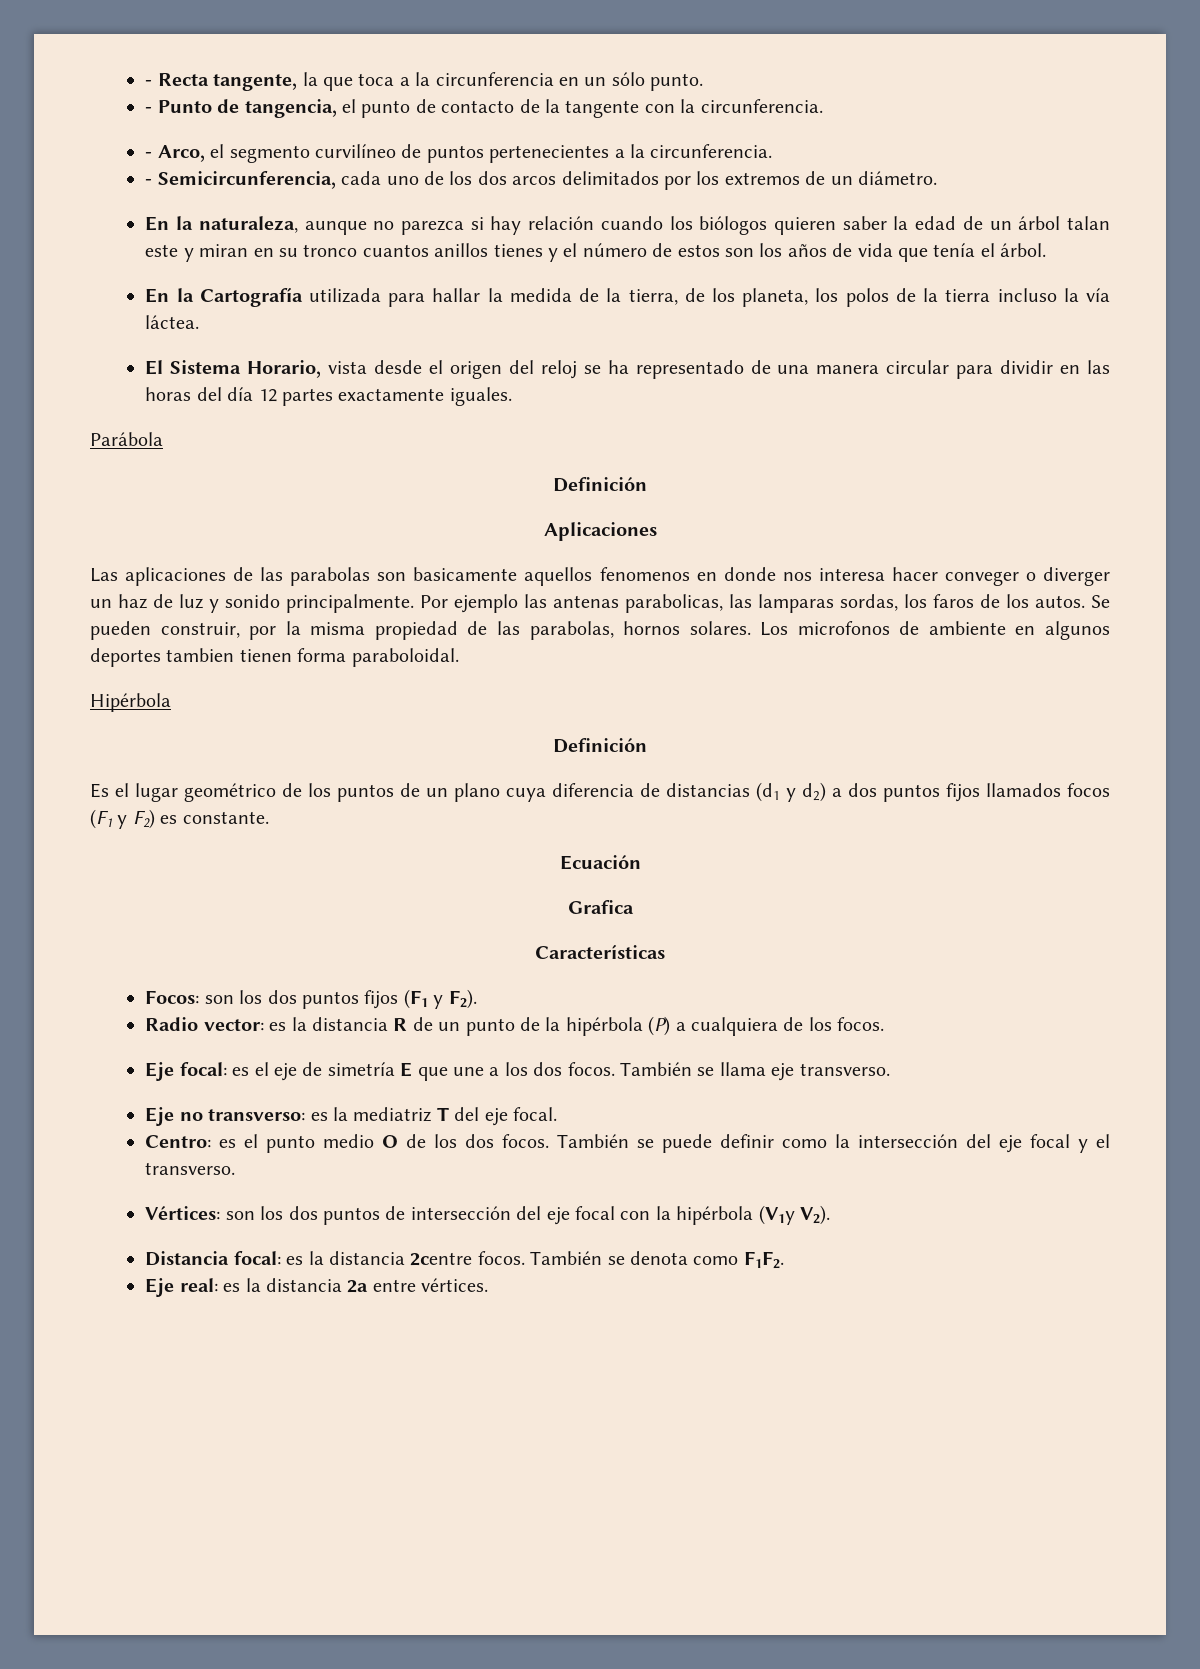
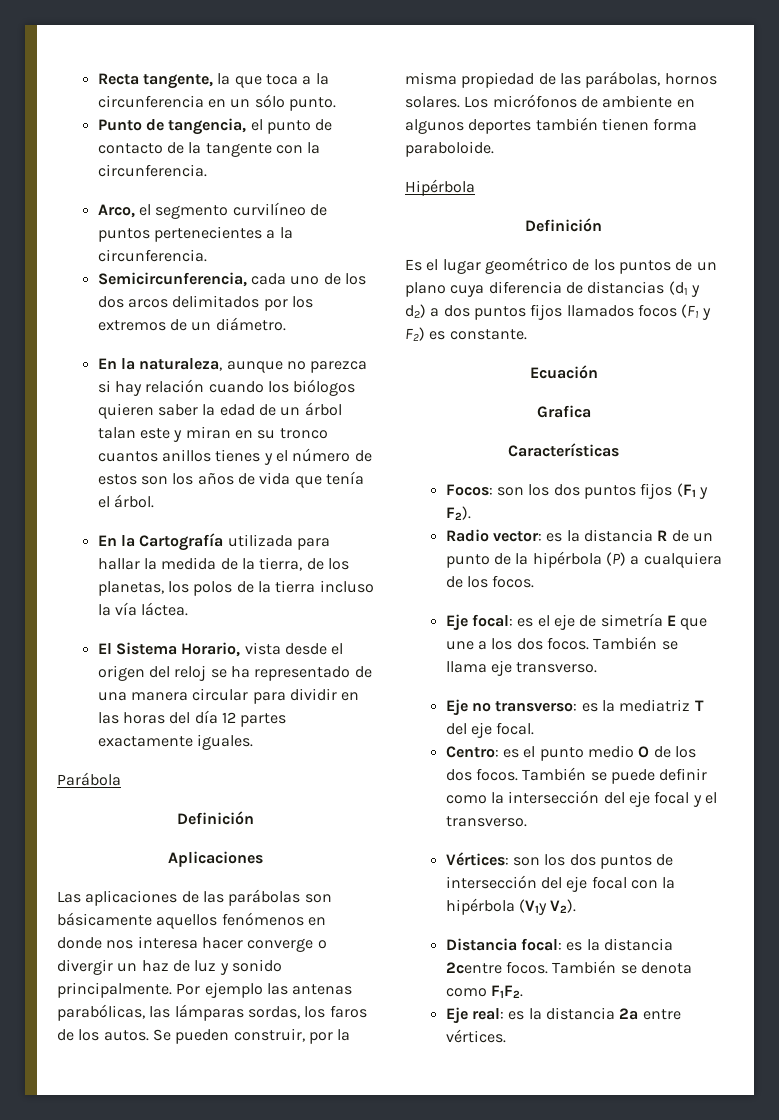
[145,80,153,86] - -> (97, 79) none
[145,107,153,113] - -> (337, 104) none
[145,152,153,158] - -> (207, 170) none
[145,179,153,185] - -> (207, 255) none
[742,288,809,307] planeta, -> [97,581,164,596] planetas,
[290,567,690,586] parabolas son basicamente aquellos fenomenos -> [228,889,332,906] [57,912,304,929] parábolas son básicamente aquellos fenómenos
[944,567,1110,586] conveger o diverger -> [247,938,327,952] [57,959,113,975] converge o divergir
[625,594,834,613] parabolicas, las lamparas -> [57,1004,244,1021] parabólicas, las lámparas
[529,621,614,640] parabolas, -> [585,71,661,88] parábolas,
[797,621,890,635] microfonos -> [492,94,577,108] micrófonos
[166,648,235,662] tambien -> [535,117,598,131] también
[351,648,459,667] paraboloidal. -> [405,141,494,157] paraboloide.

